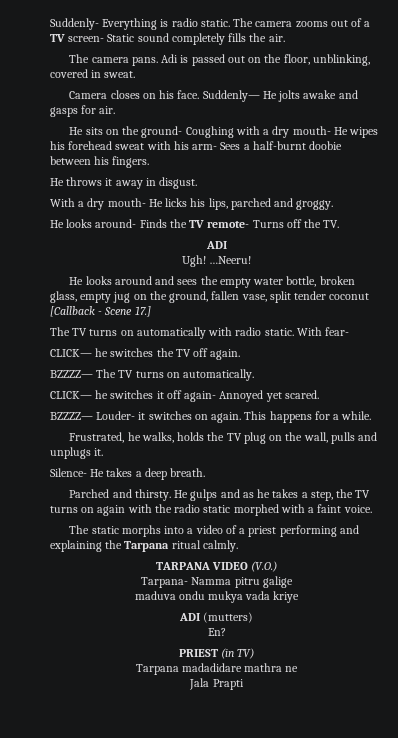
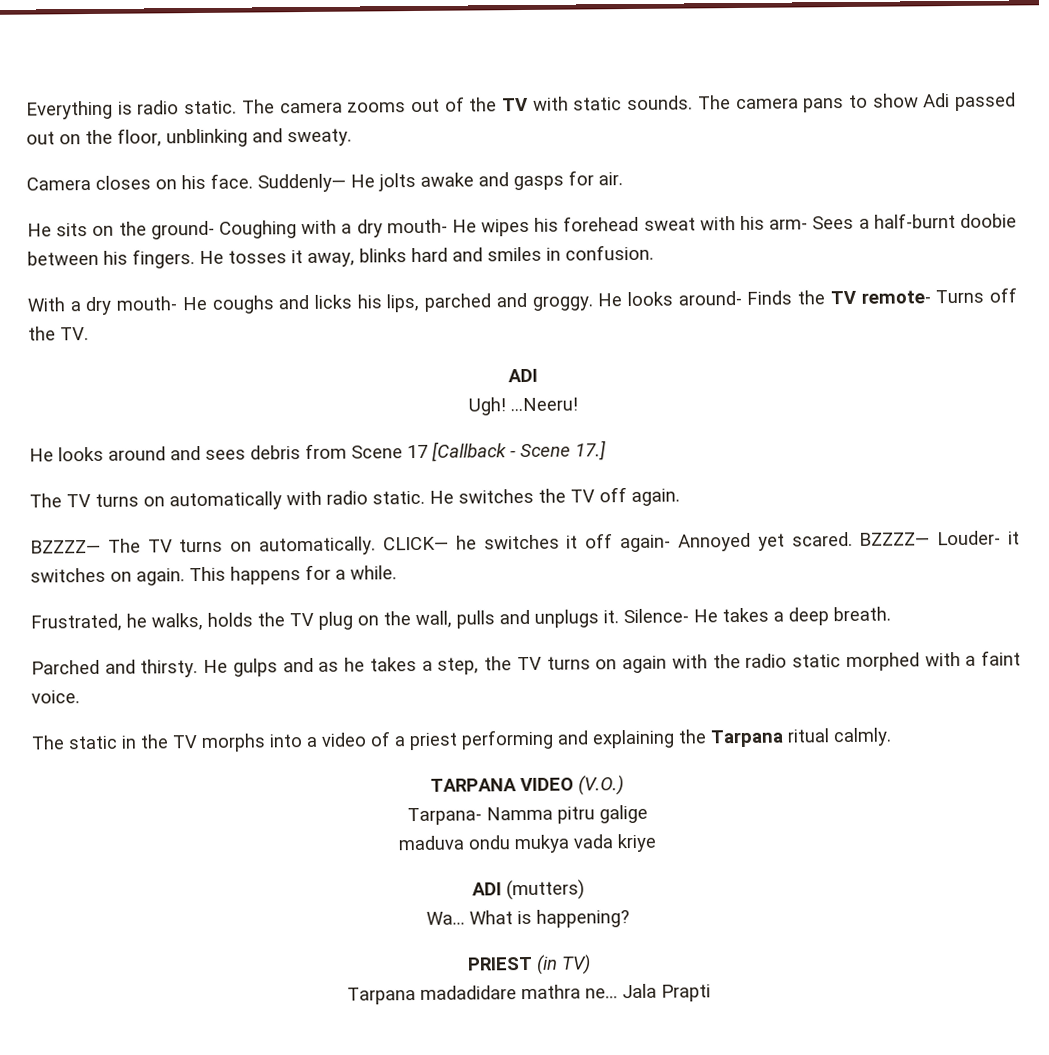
[50,18,99,30] Suddenly- -> (26, 110) none
[364,21,371,27] [50,33,285,45] [69,54,189,66] a TV screen- Static sound completely fills the air. // The camera pans. Adi is -> [469,93,951,113] the TV with static sounds. The camera pans to show Adi
[312,54,370,66] [50,69,136,78] unblinking, covered in sweat. -> [166,128,352,148] unblinking and sweaty.
[50,177,198,189] // He throws it away in disgust. -> [199,244,654,267] He tosses it away, blinks hard and smiles in confusion.
(163, 203) none -> [211,294,310,314] coughs and
(334, 205) // -> (593, 303) none
[200,276,355,288] [50,291,370,303] the empty water bottle, broken glass, empty jug on the ground, fallen vase, split tender coconut -> [250,443,428,460] debris from Scene 17
[296,327,350,336] [50,348,109,357] With fear- // CLICK— he -> [429,490,454,504] He
(255, 375) // -> (377, 546) none
(319, 394) // -> (853, 539) none
(104, 452) // -> (619, 617) none
(119, 530) none -> [121,734,198,749] in the TV
[207,628,226,636] En? -> [426,909,630,928] Wa… What is happening?
[285,666,299,672] ne // -> [585,988,618,999] ne…

